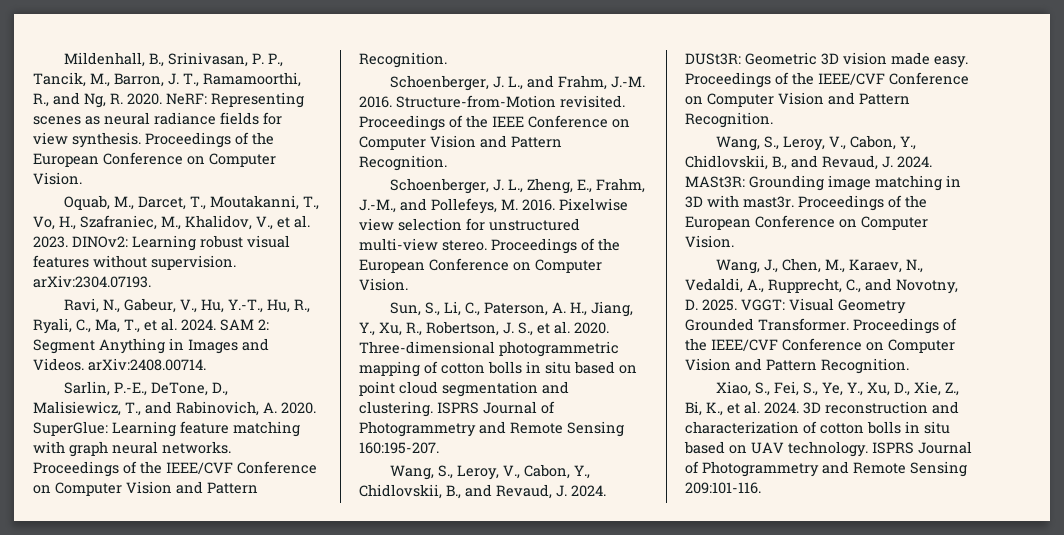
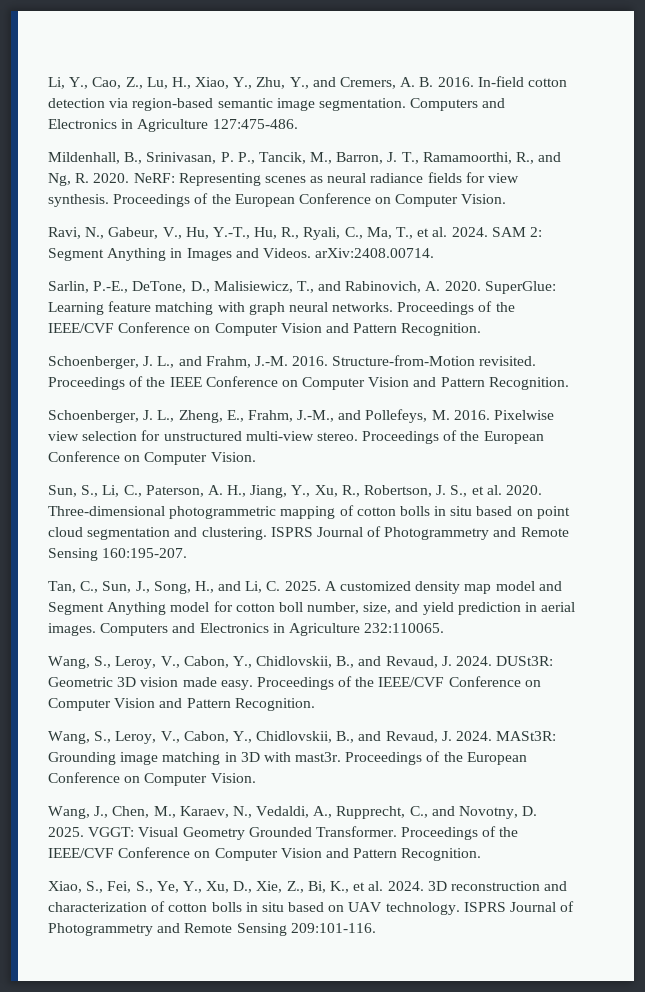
(64, 59) none -> [48,76,567,89] [48,98,506,111] [48,119,298,132] Li, Y., Cao, Z., Lu, H., Xiao, Y., Zhu, Y., and Cremers, A. B. 2016. In-field cotton detection via region-based semantic image segmentation. Computers and Electronics in Agriculture 127:475-486. //
[64,195,320,210] [33,215,310,230] [33,235,290,251] [33,255,236,270] [33,275,151,288] // Oquab, M., Darcet, T., Moutakanni, T., Vo, H., Szafraniec, M., Khalidov, V., et al. 2023. DINOv2: Learning robust visual features without supervision. arXiv:2304.07193. -> (507, 199) none
(439, 448) none -> [48,581,562,594] [48,601,576,615] [48,623,445,636] // Tan, C., Sun, J., Song, H., and Li, C. 2025. A customized density map model and Segment Anything model for cotton boll number, size, and yield prediction in aerial images. Computers and Electronics in Agriculture 232:110065.

